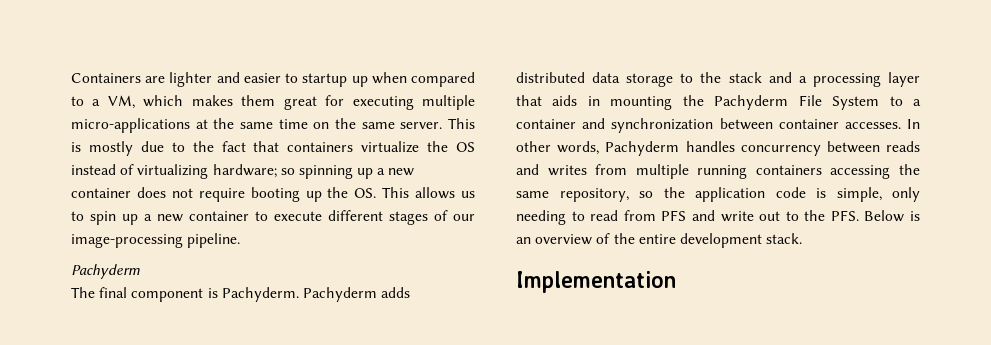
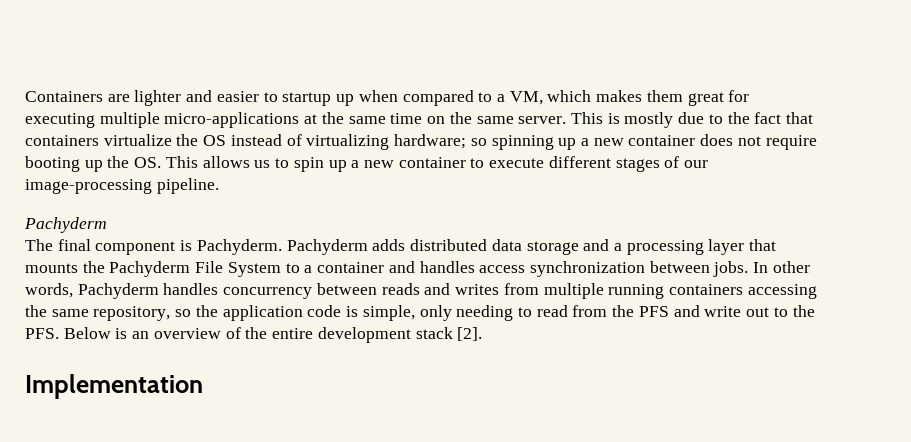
[680,72,762,83] to the stack -> (579, 248) none
[552,95,673,110] aids in mounting -> [25,263,78,273] mounts
[611,118,901,133] synchronization between container accesses. -> [419,261,749,277] handles access synchronization between jobs.
(656, 215) none -> [612,305,635,317] the
[766,233,803,244] stack. -> [415,327,483,341] stack [2].

